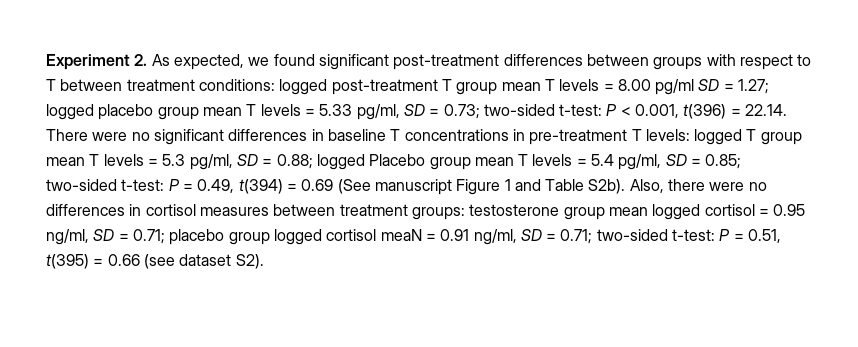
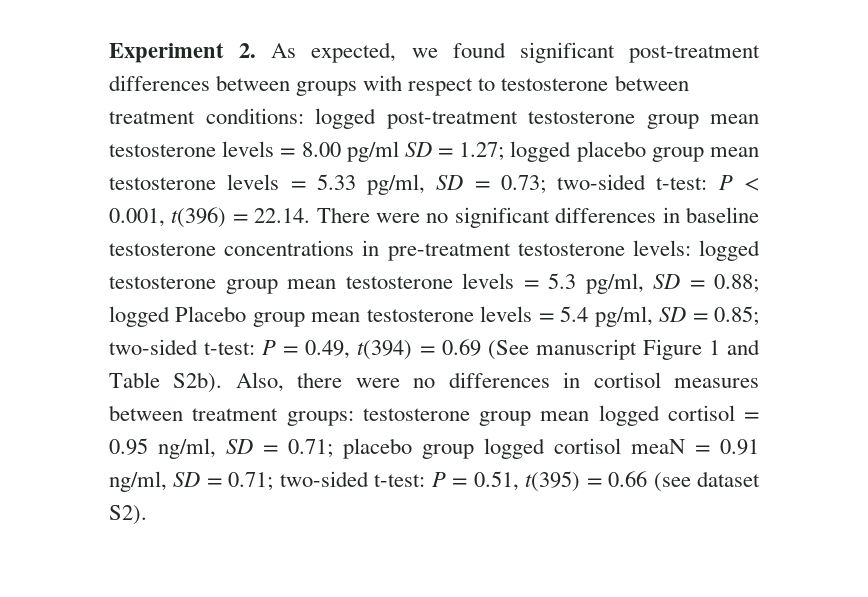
[46,79,56,91] T -> [501,78,609,91] testosterone
[441,79,555,95] T group mean T -> [528,111,759,129] [109,144,216,157] testosterone group mean testosterone
[246,104,257,116] T -> [109,177,216,190] testosterone
[390,129,401,141] T -> [109,243,216,256] testosterone
[631,129,642,141] T -> [517,243,625,256] testosterone
[746,129,802,145] [46,154,100,166] T group mean T -> [109,276,453,294] testosterone group mean testosterone
[518,154,529,166] T -> [366,309,474,322] testosterone

